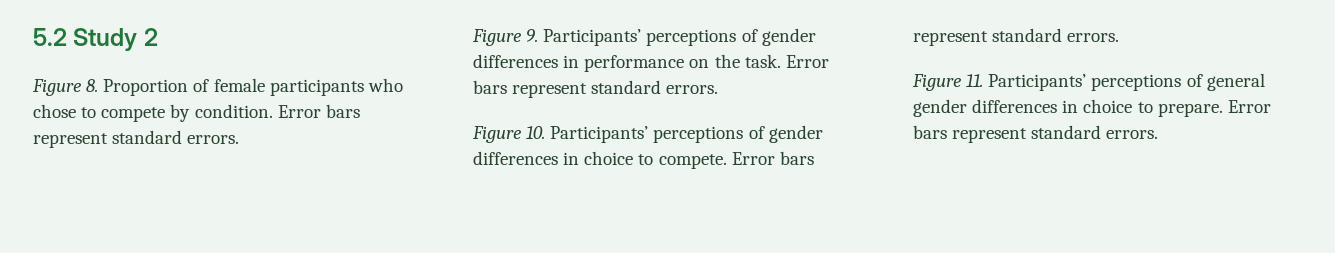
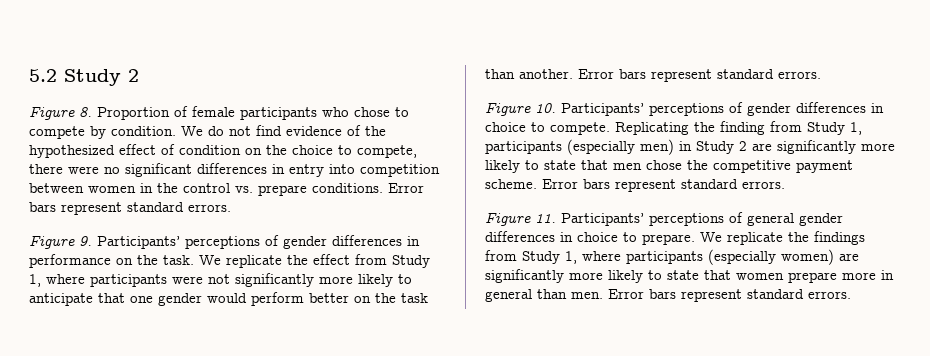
(273, 111) none -> [181,125,386,136] [29,144,417,158] [29,163,440,177] [29,183,383,196] We do not find evidence of the hypothesized effect of condition on the choice to compete, there were no significant differences in entry into competition between women in the control vs. prepare conditions.
(781, 61) none -> [199,254,430,268] [29,273,412,287] [29,292,428,306] [485,69,573,79] We replicate the effect from Study 1, where participants were not significantly more likely to anticipate that one gender would perform better on the task than another.
(727, 161) none -> [615,121,862,135] [485,139,895,155] [485,160,853,173] [485,179,537,189] Replicating the finding from Study 1, participants (especially men) in Study 2 are significantly more likely to state that men chose the competitive payment scheme.
(1223, 110) none -> [700,231,865,245] [485,249,859,265] [485,269,894,283] [485,289,603,302] We replicate the findings from Study 1, where participants (especially women) are significantly more likely to state that women prepare more in general than men.

